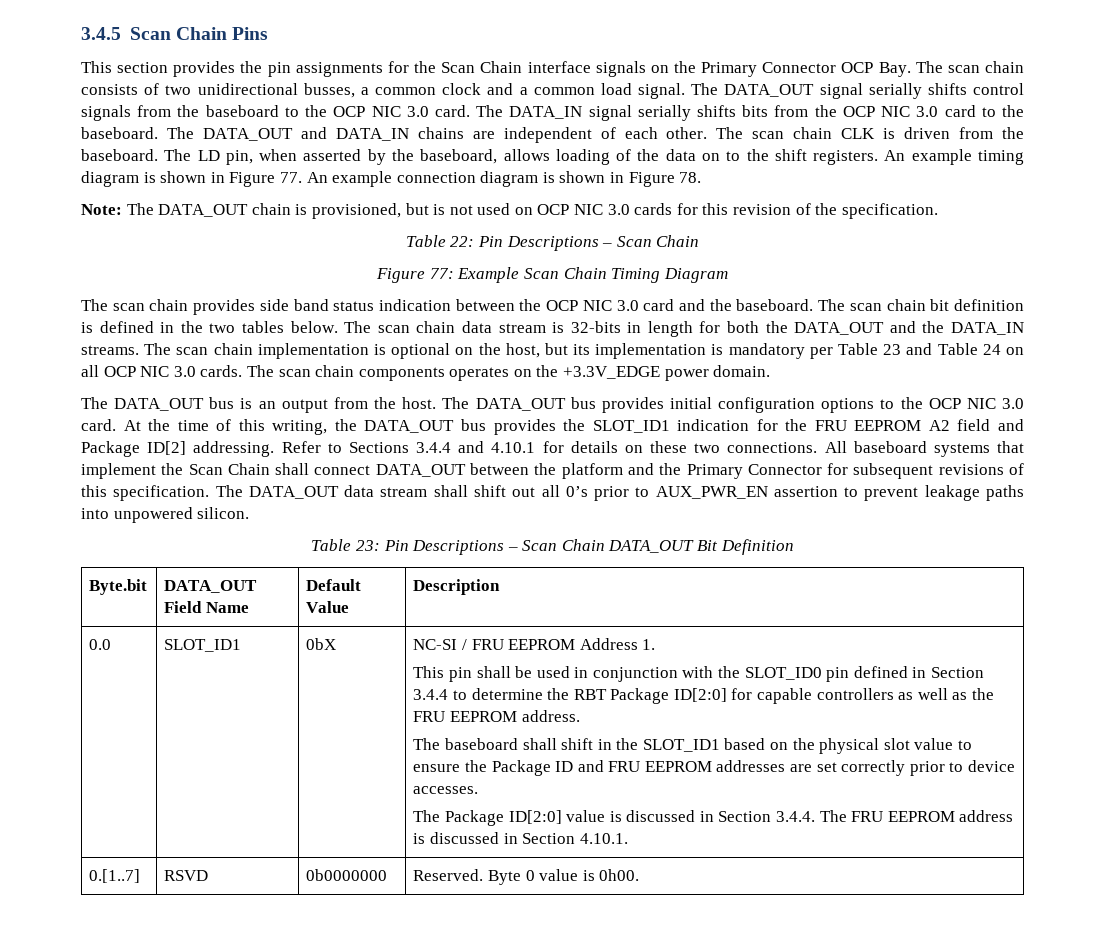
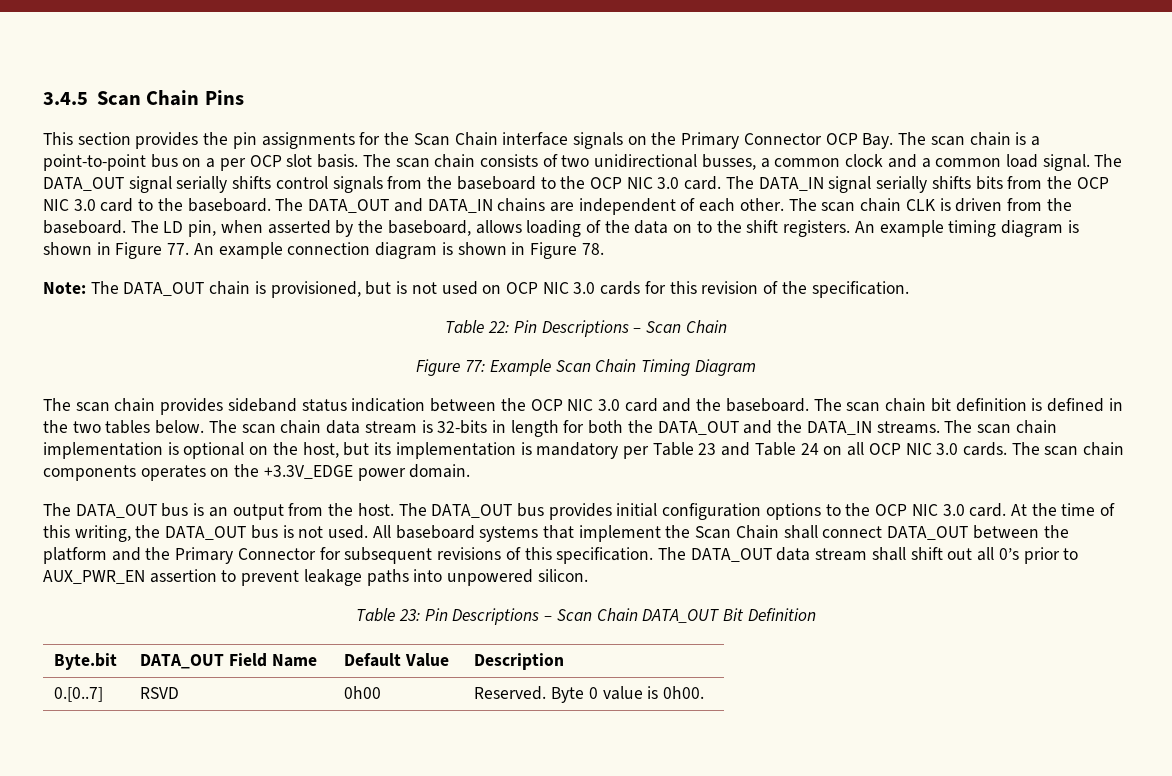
(1024, 67) none -> [1015,132,1040,146] [43,154,476,171] is a point-to-point bus on a per OCP slot basis. The scan chain
[259,299,329,311] side band -> [227,398,297,412] sideband
[493,419,1024,435] [81,441,818,457] provides the SLOT_ID1 indication for the FRU EEPROM A2 field and Package ID[2] addressing. Refer to Sections 3.4.4 and 4.10.1 for details on these two connections. -> [282,525,369,539] is not used.
[89,639,112,650] [164,639,242,652] [306,638,337,650] [413,638,656,650] [413,666,984,682] [413,688,994,704] [413,710,580,722] [413,738,972,754] [413,760,1015,776] [413,786,479,794] [413,810,1014,826] [413,832,628,844] [89,869,141,883] 0.0 | SLOT_ID1 | 0bX | NC-SI / FRU EEPROM Address 1. // This pin shall be used in conjunction with the SLOT_ID0 pin defined in Section 3.4.4 to determine the RBT Package ID[2:0] for capable controllers as well as the FRU EEPROM address. // The baseboard shall shift in the SLOT_ID1 based on the physical slot value to ensure the Package ID and FRU EEPROM addresses are set correctly prior to device accesses. // The Package ID[2:0] value is discussed in Section 3.4.4. The FRU EEPROM address is discussed in Section 4.10.1. // 0.[1..7] -> [54,687,104,702] 0.[0..7]
[306,869,388,881] 0b0000000 -> [344,686,382,699] 0h00

